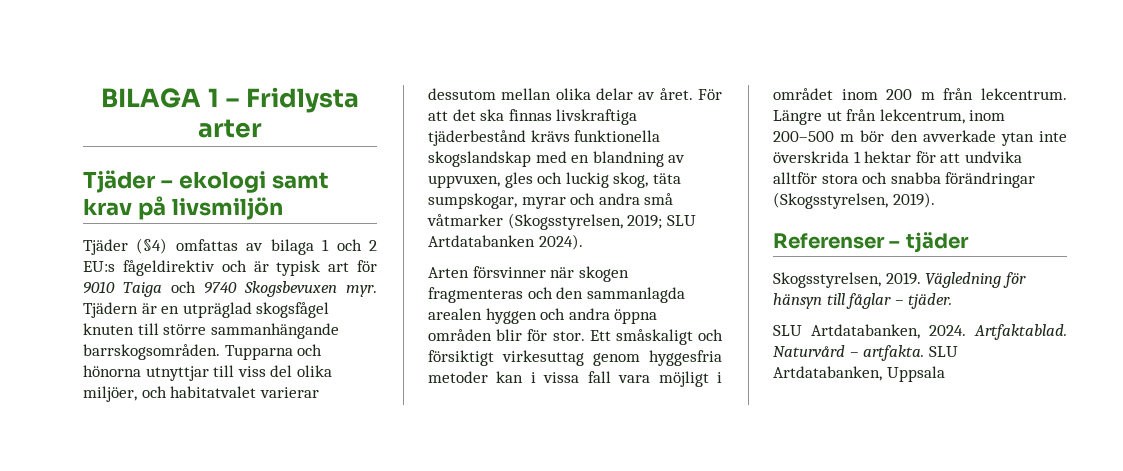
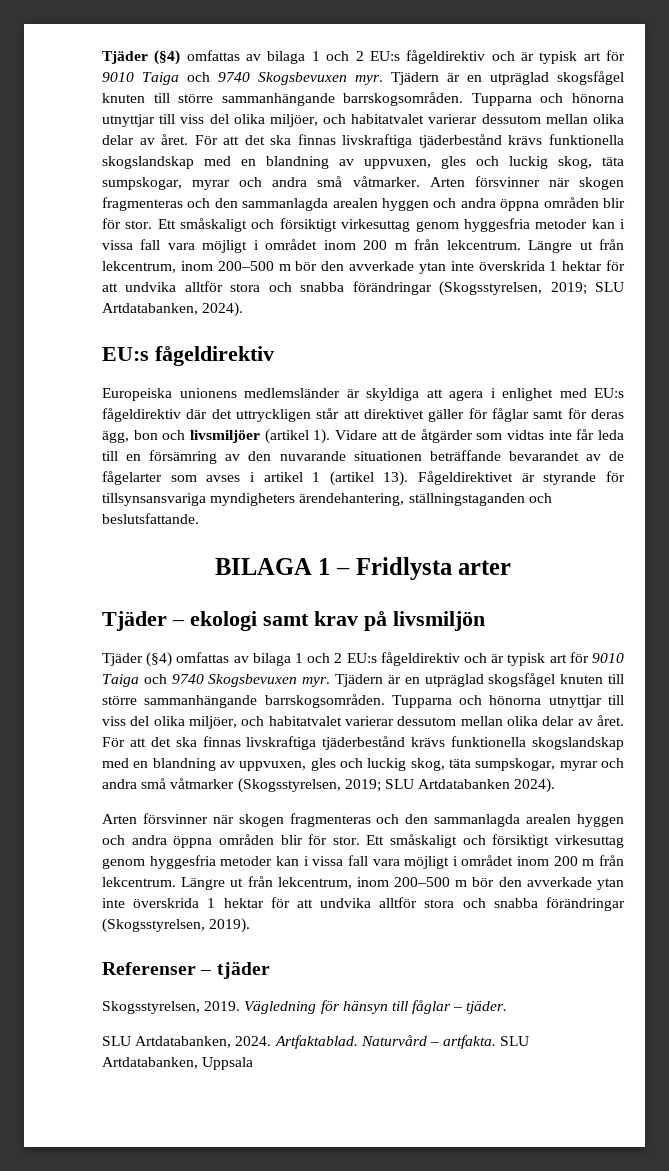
(101, 98) none -> [102,50,625,65] [102,71,624,85] [102,92,624,106] [102,114,624,127] [102,134,624,148] [102,156,624,169] [102,176,624,190] [102,197,625,211] [102,218,626,232] [102,239,624,253] [102,260,625,274] [102,281,624,296] [102,302,244,317] [102,346,274,366] [102,388,624,401] [102,408,624,422] [102,429,625,444] [102,450,624,464] [102,471,625,486] [102,493,552,506] [102,513,199,524] Tjäder (§4) omfattas av bilaga 1 och 2 EU:s fågeldirektiv och är typisk art för 9010 Taiga och 9740 Skogsbevuxen myr. Tjädern är en utpräglad skogsfågel knuten till större sammanhängande barrskogsområden. Tupparna och hönorna utnyttjar till viss del olika miljöer, och habitatvalet varierar dessutom mellan olika delar av året. För att det ska finnas livskraftiga tjäderbestånd krävs funktionella skogslandskap med en blandning av uppvuxen, gles och luckig skog, täta sumpskogar, myrar och andra små våtmarker. Arten försvinner när skogen fragmenteras och den sammanlagda arealen hyggen och andra öppna områden blir för stor. Ett småskaligt och försiktigt virkesuttag genom hyggesfria metoder kan i vissa fall vara möjligt i området inom 200 m från lekcentrum. Längre ut från lekcentrum, inom 200–500 m bör den avverkade ytan inte överskrida 1 hektar för att undvika alltför stora och snabba förändringar (Skogsstyrelsen, 2019; SLU Artdatabanken, 2024). // EU:s fågeldirektiv // Europeiska unionens medlemsländer är skyldiga att agera i enlighet med EU:s fågeldirektiv där det uttryckligen står att direktivet gäller för fåglar samt för deras ägg, bon och livsmiljöer (artikel 1). Vidare att de åtgärder som vidtas inte får leda till en försämring av den nuvarande situationen beträffande bevarandet av de fågelarter som avses i artikel 1 (artikel 13). Fågeldirektivet är styrande för tillsynsansvariga myndigheters ärendehantering, ställningstaganden och beslutsfattande. //

